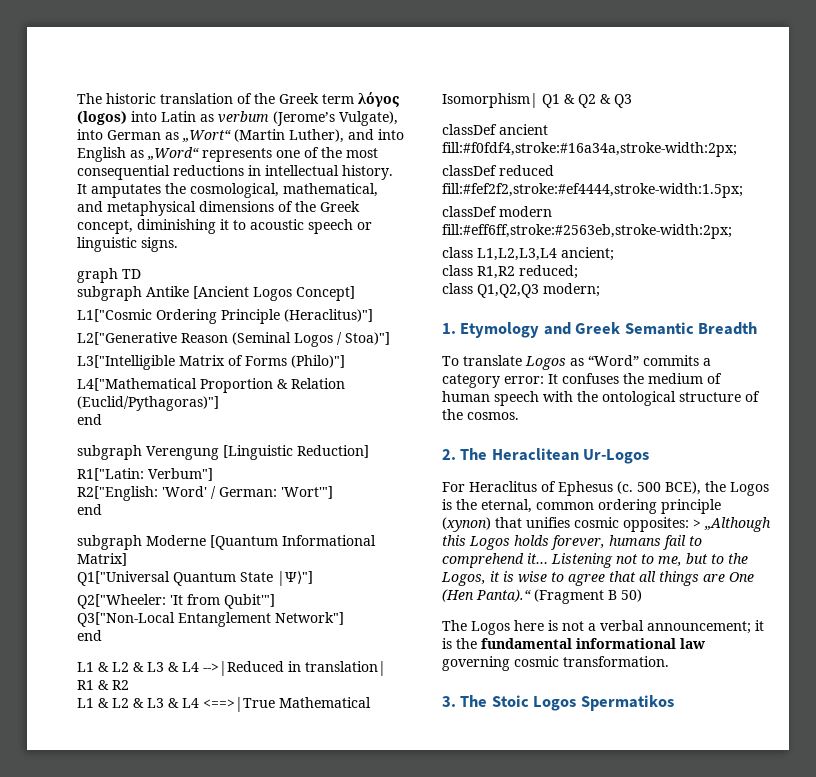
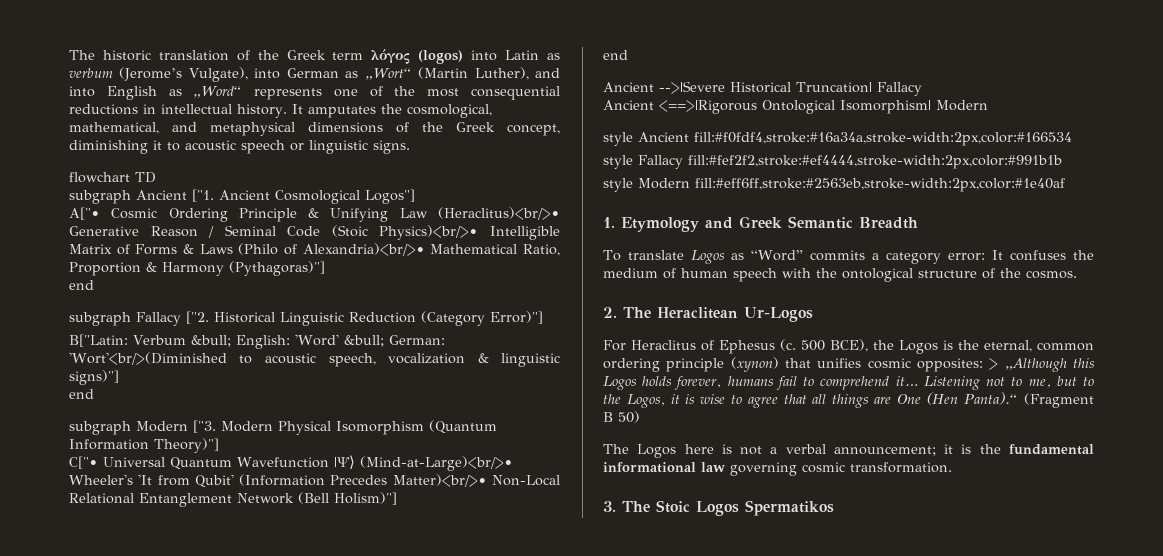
[77,268,118,283] graph -> [69,172,130,183] flowchart
[146,286,355,301] [77,309,373,324] [77,332,390,347] [77,355,345,370] [77,378,345,393] [77,396,219,411] [77,414,102,425] [77,445,369,460] [77,468,213,481] [77,486,333,501] [77,504,102,515] [77,535,376,550] [77,553,127,566] [77,571,313,586] [77,594,275,609] [77,612,344,627] [77,630,102,641] [77,661,386,676] [77,680,129,690] [77,697,371,712] [442,93,632,108] [442,124,548,135] [442,142,737,157] [442,165,554,176] [442,183,743,198] [442,206,552,217] [442,224,732,239] [442,247,614,261] [442,265,578,279] [442,283,600,298] Antike [Ancient Logos Concept] // L1["Cosmic Ordering Principle (Heraclitus)"] // L2["Generative Reason (Seminal Logos / Stoa)"] // L3["Intelligible Matrix of Forms (Philo)"] // L4["Mathematical Proportion & Relation (Euclid/Pythagoras)"] // end // subgraph Verengung [Linguistic Reduction] // R1["Latin: Verbum"] // R2["English: 'Word' / German: 'Wort'"] // end // subgraph Moderne [Quantum Informational Matrix] // Q1["Universal Quantum State |Ψ⟩"] // Q2["Wheeler: 'It from Qubit'"] // Q3["Non-Local Entanglement Network"] // end // L1 & L2 & L3 & L4 -->|Reduced in translation| R1 & R2 // L1 & L2 & L3 & L4 <==>|True Mathematical Isomorphism| Q1 & Q2 & Q3 // classDef ancient fill:#f0fdf4,stroke:#16a34a,stroke-width:2px; // classDef reduced fill:#fef2f2,stroke:#ef4444,stroke-width:1.5px; // classDef modern fill:#eff6ff,stroke:#2563eb,stroke-width:2px; // class L1,L2,L3,L4 ancient; // class R1,R2 reduced; // class Q1,Q2,Q3 modern; -> [136,189,415,204] [69,207,560,222] [69,225,560,240] [69,243,560,256] [69,261,325,276] [69,280,94,290] [69,311,543,326] [69,334,445,349] [69,352,560,367] [69,370,119,385] [69,389,94,399] [69,420,497,435] [69,438,219,453] [69,455,513,471] [69,474,560,488] [69,492,397,507] [603,50,628,60] [603,81,922,96] [603,100,988,114] [603,132,1072,146] [603,155,1062,169] [603,178,1065,192] Ancient ["1. Ancient Cosmological Logos"] // A["• Cosmic Ordering Principle & Unifying Law (Heraclitus)<br/>• Generative Reason / Seminal Code (Stoic Physics)<br/>• Intelligible Matrix of Forms & Laws (Philo of Alexandria)<br/>• Mathematical Ratio, Proportion & Harmony (Pythagoras)"] // end // subgraph Fallacy ["2. Historical Linguistic Reduction (Category Error)"] // B["Latin: Verbum &bull; English: 'Word' &bull; German: 'Wort'<br/>(Diminished to acoustic speech, vocalization & linguistic signs)"] // end // subgraph Modern ["3. Modern Physical Isomorphism (Quantum Information Theory)"] // C["• Universal Quantum Wavefunction |Ψ⟩ (Mind-at-Large)<br/>• Wheeler's 'It from Qubit' (Information Precedes Matter)<br/>• Non-Local Relational Entanglement Network (Bell Holism)"] // end // Ancient -->|Severe Historical Truncation| Fallacy // Ancient <==>|Rigorous Ontological Isomorphism| Modern // style Ancient fill:#f0fdf4,stroke:#16a34a,stroke-width:2px,color:#166534 // style Fallacy fill:#fef2f2,stroke:#ef4444,stroke-width:2px,color:#991b1b // style Modern fill:#eff6ff,stroke:#2563eb,stroke-width:2px,color:#1e40af

